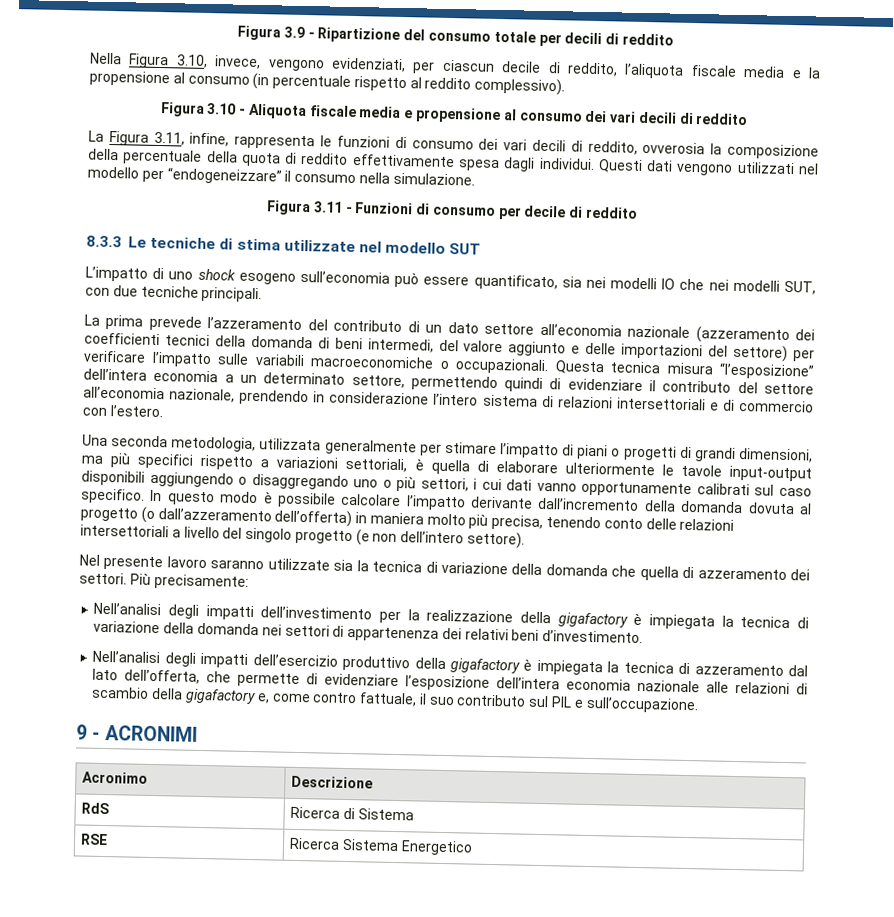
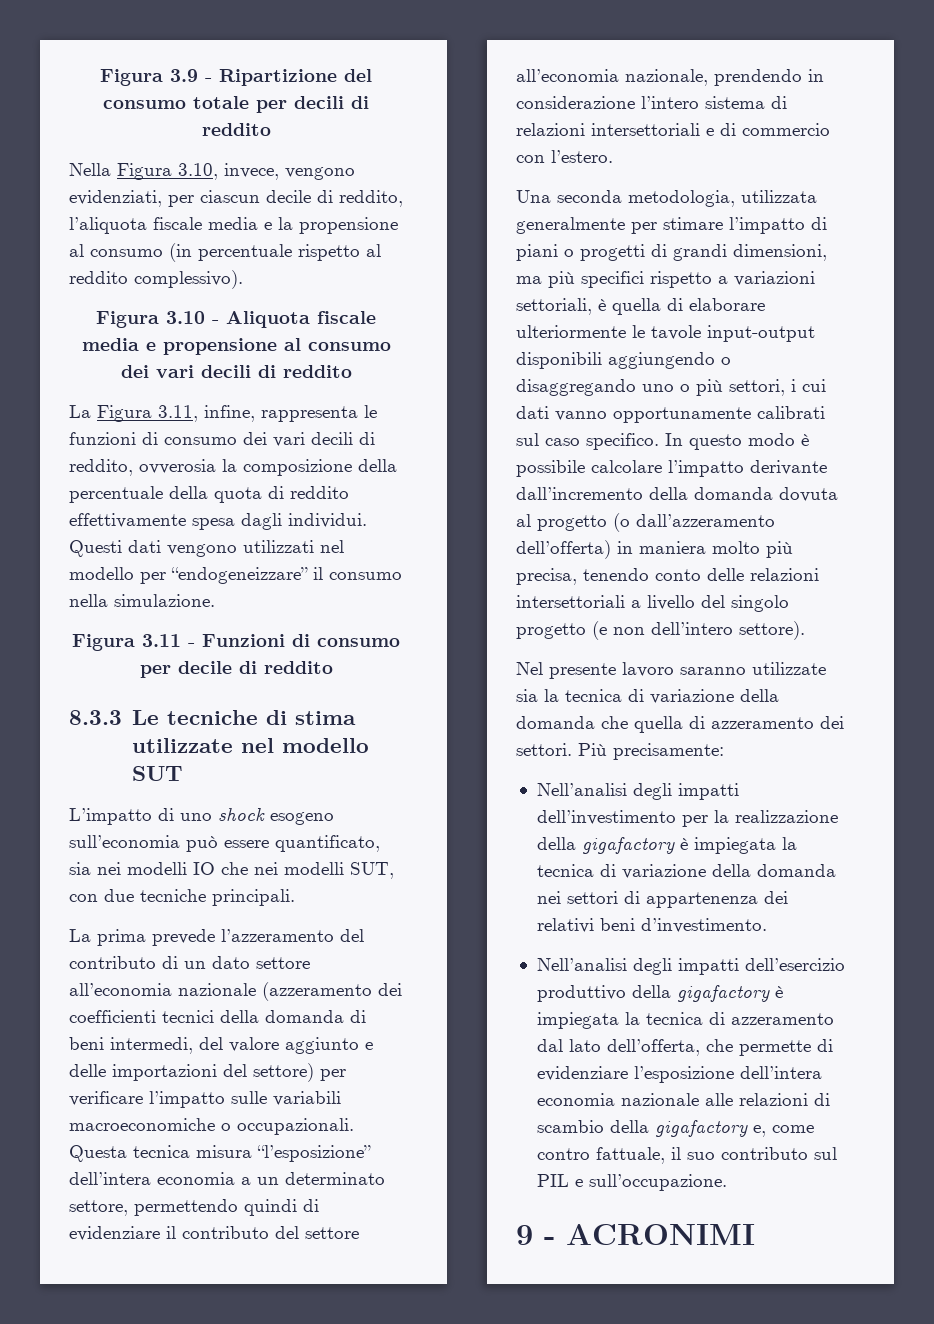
[82,771,149,784] [291,775,374,789] [81,802,110,815] [290,806,414,821] [80,833,109,846] [289,837,473,856] // Acronimo | Descrizione // RdS | Ricerca di Sistema // RSE | Ricerca Sistema Energetico -> (755, 1234) none

